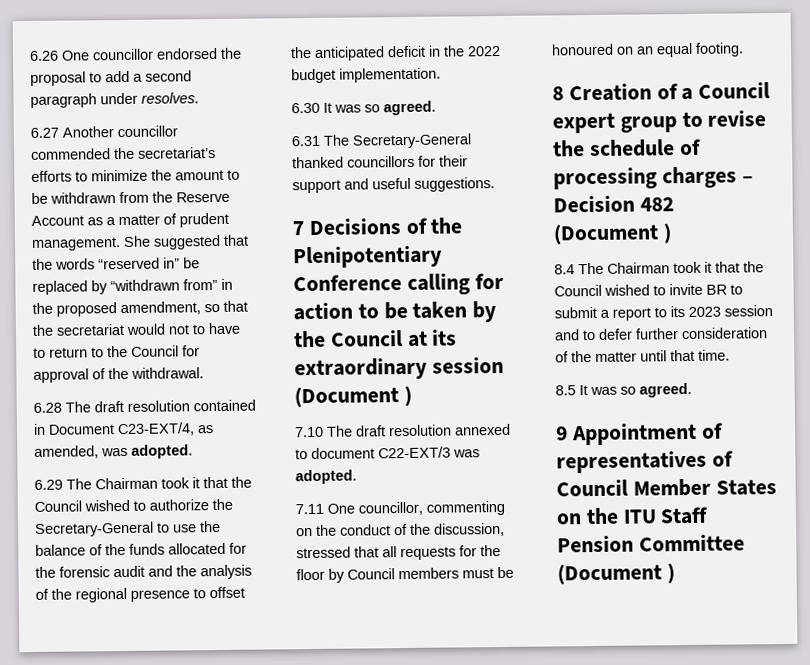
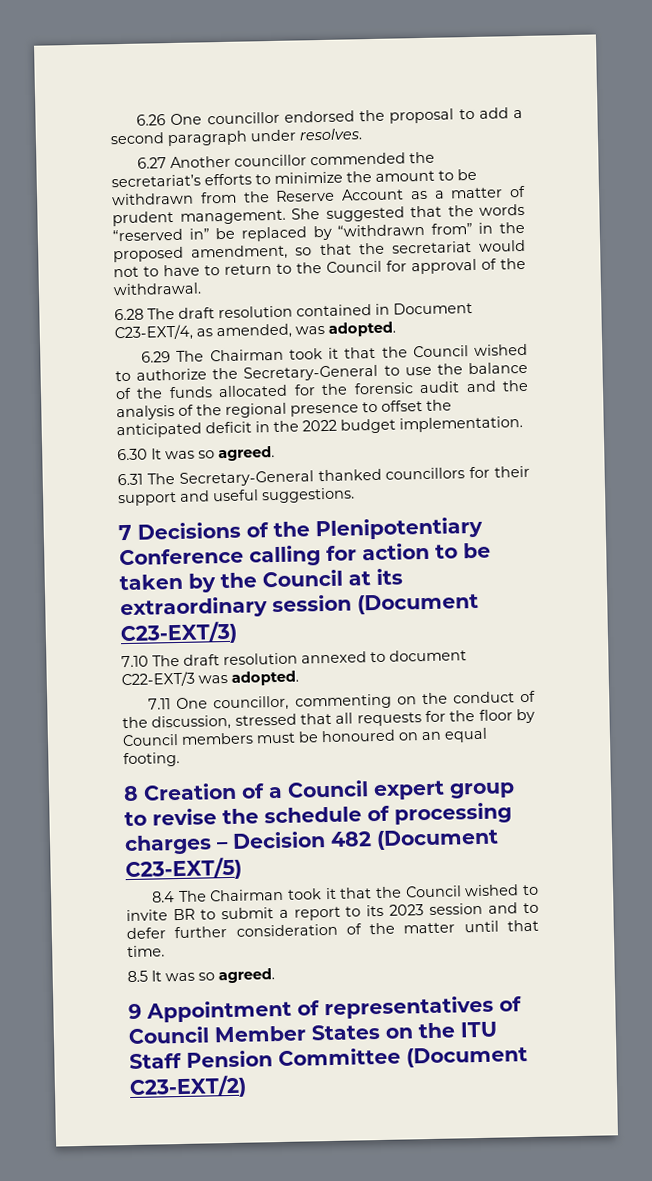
[403,385,412,407] ) -> [120,620,238,646] C23-EXT/3)
[662,223,672,244] ) -> [125,856,242,882] C23-EXT/5)
[666,563,675,584] ) -> [129,1074,247,1100] C23-EXT/2)

